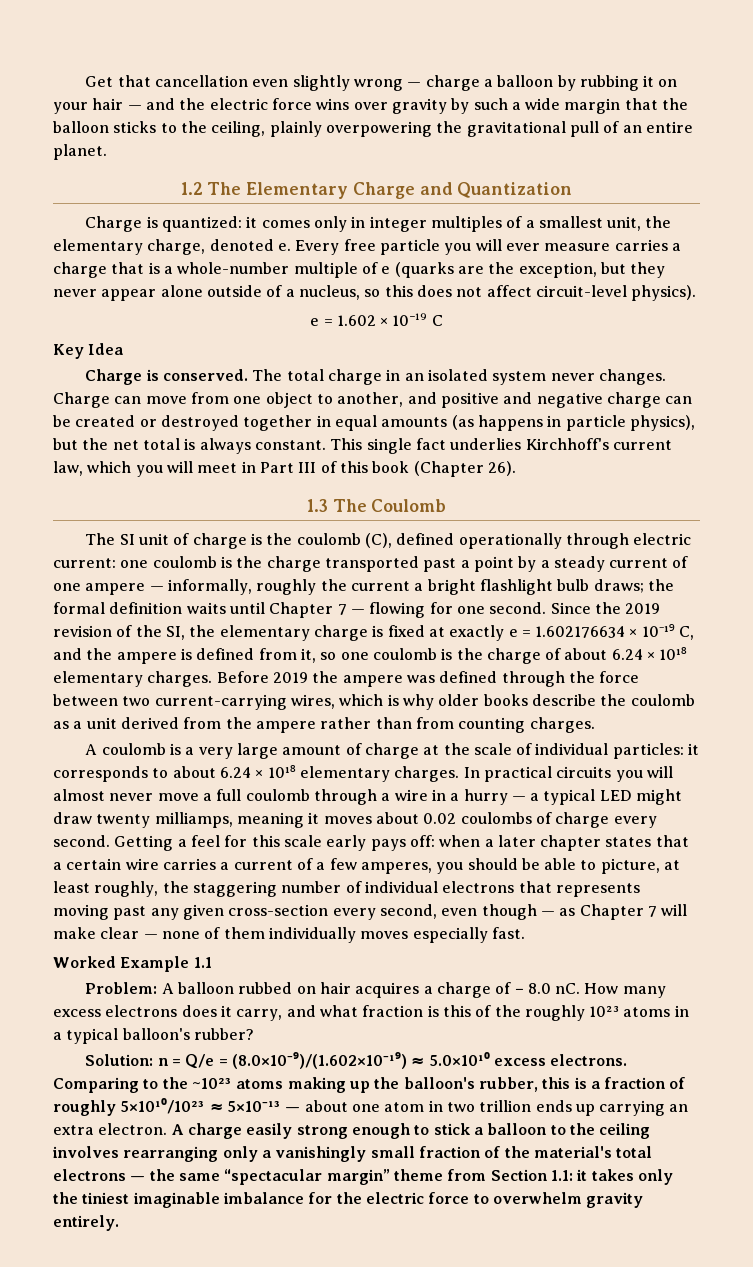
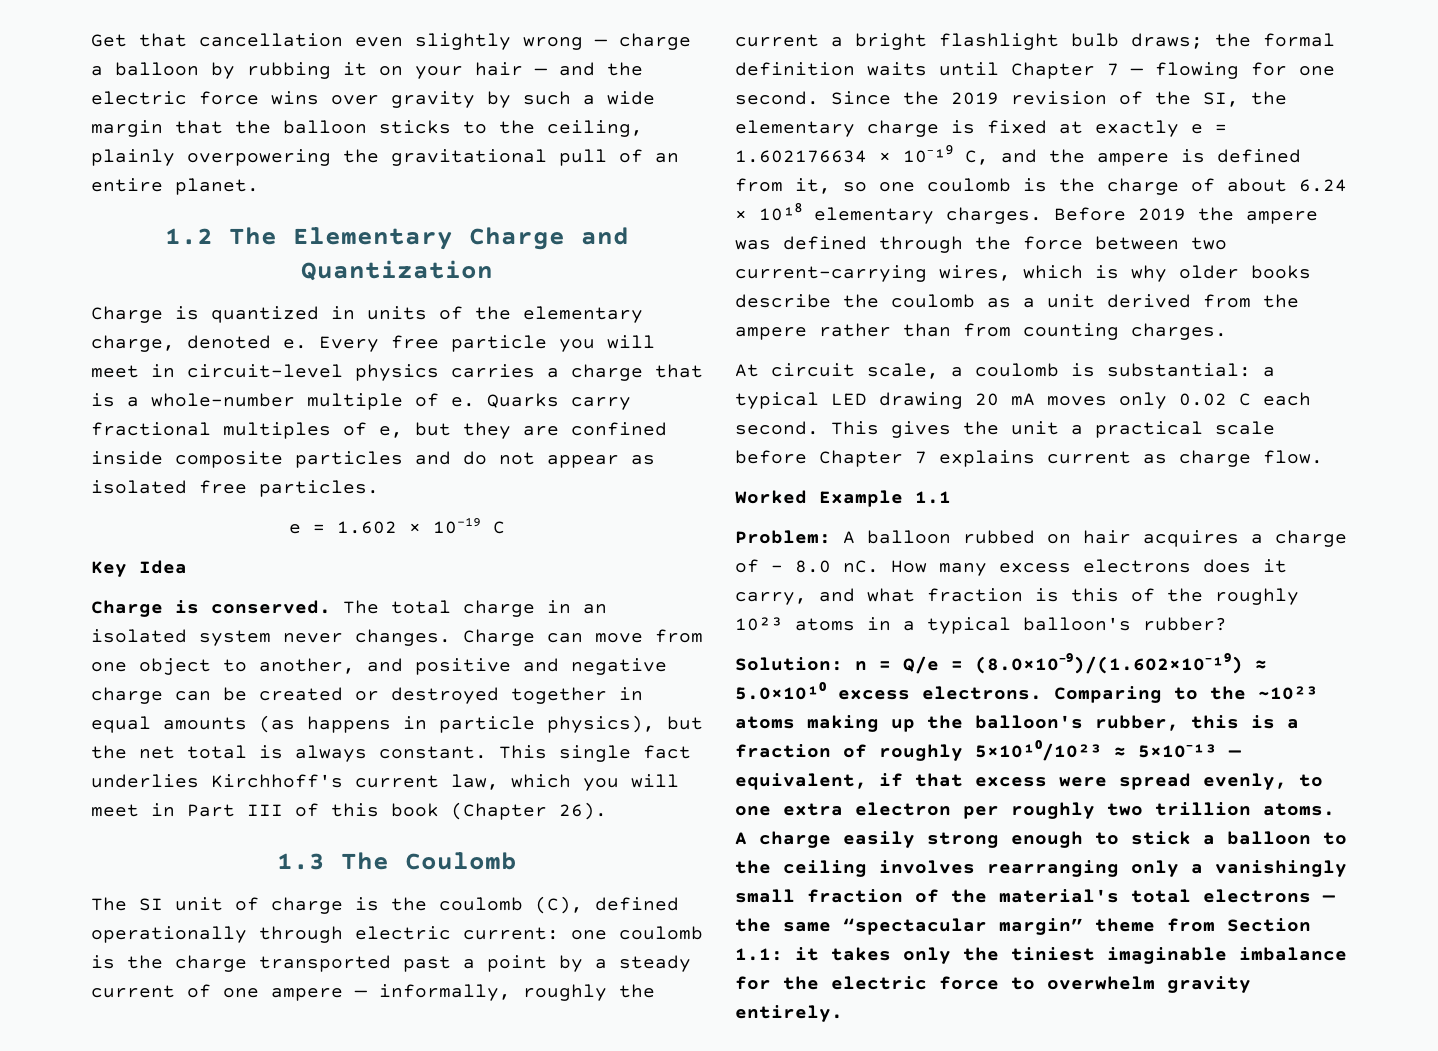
[161,216,642,232] quantized: it comes only in integer multiples of a smallest unit, -> [211,306,463,323] quantized in units of
[505,243,611,251] ever measure -> [91,364,439,381] meet in circuit-level physics
[381,262,666,278] [53,285,697,301] e (quarks are the exception, but they never appear alone outside of a nucleus, so this does not affect circuit-level physics). -> [451,393,631,410] [91,422,667,439] [91,451,655,468] [91,480,379,497] e. Quarks carry fractional multiples of e, but they are confined inside composite particles and do not appear as isolated free particles.
[85,743,700,759] [53,765,673,782] [53,789,683,805] [53,812,657,828] [53,835,689,851] [53,858,681,874] [53,881,640,897] [53,904,688,920] [53,927,525,943] A coulomb is a very large amount of charge at the scale of individual particles: it corresponds to about 6.24 × 10¹⁸ elementary charges. In practical circuits you will almost never move a full coulomb through a wire in a hurry — a typical LED might draw twenty milliamps, meaning it moves about 0.02 coulombs of charge every second. Getting a feel for this scale early pays off: when a later chapter states that a certain wire carries a current of a few amperes, you should be able to picture, at least roughly, the staggering number of individual electrons that represents moving past any given cross-section every second, even though — as Chapter 7 will make clear — none of them individually moves especially fast. -> [735,363,1275,379] [735,392,1311,409] [735,421,1275,438] [735,450,1323,467] At circuit scale, a coulomb is substantial: a typical LED drawing 20 mA moves only 0.02 C each second. This gives the unit a practical scale before Chapter 7 explains current as charge flow.
[304,1100,689,1116] [53,1123,168,1135] about one atom in two trillion ends up carrying an extra electron. -> [735,773,1323,790] [735,802,1335,819] equivalent, if that excess were spread evenly, to one extra electron per roughly two trillion atoms.

